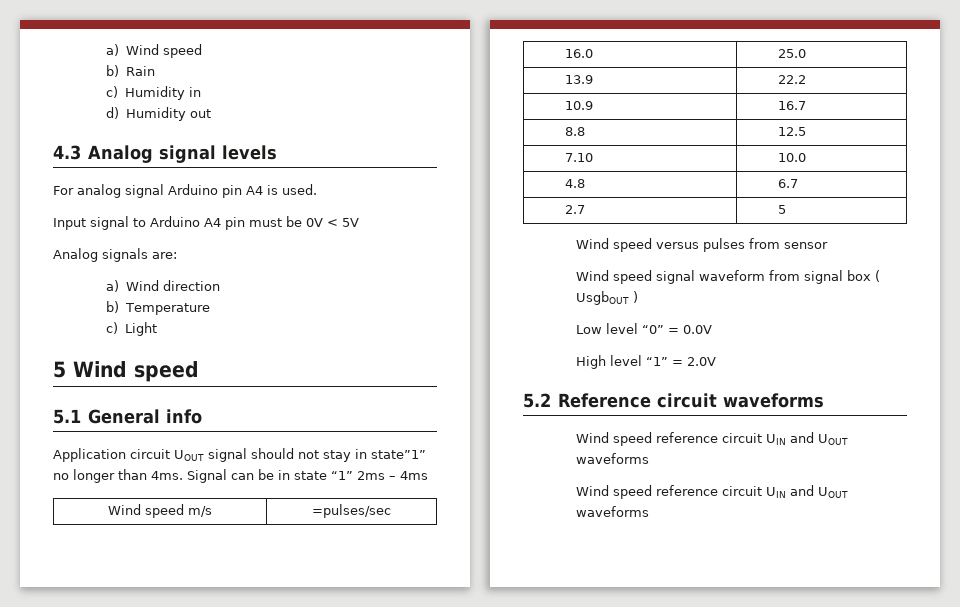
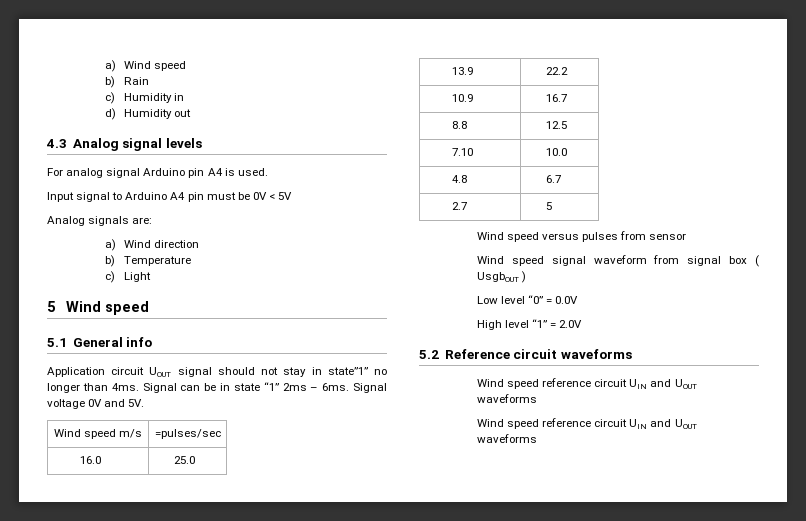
[400,471,428,480] 4ms -> [322,383,387,393] [47,399,145,409] 6ms. Signal voltage 0V and 5V.

